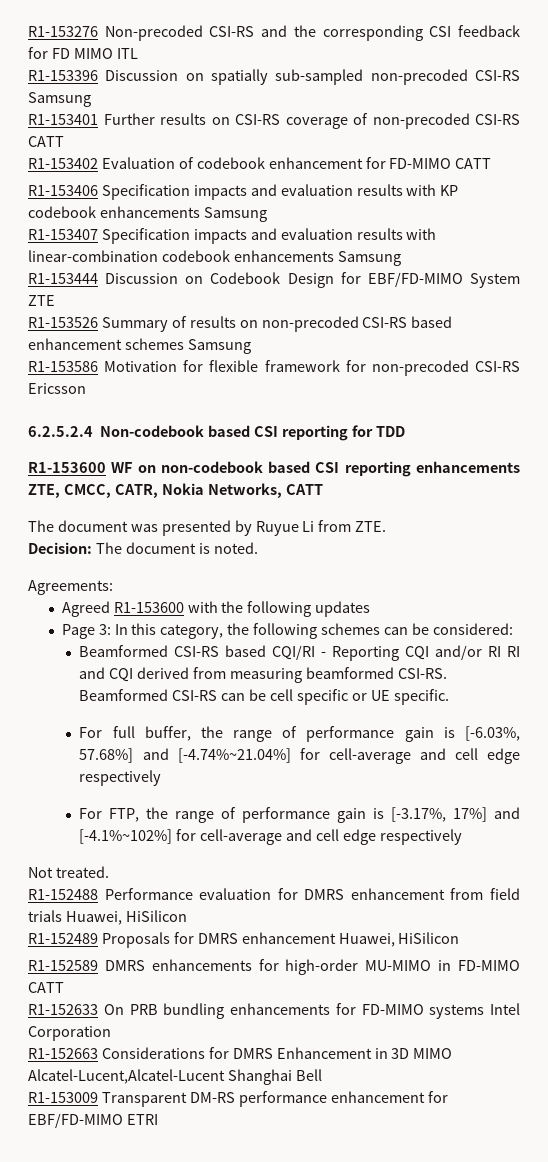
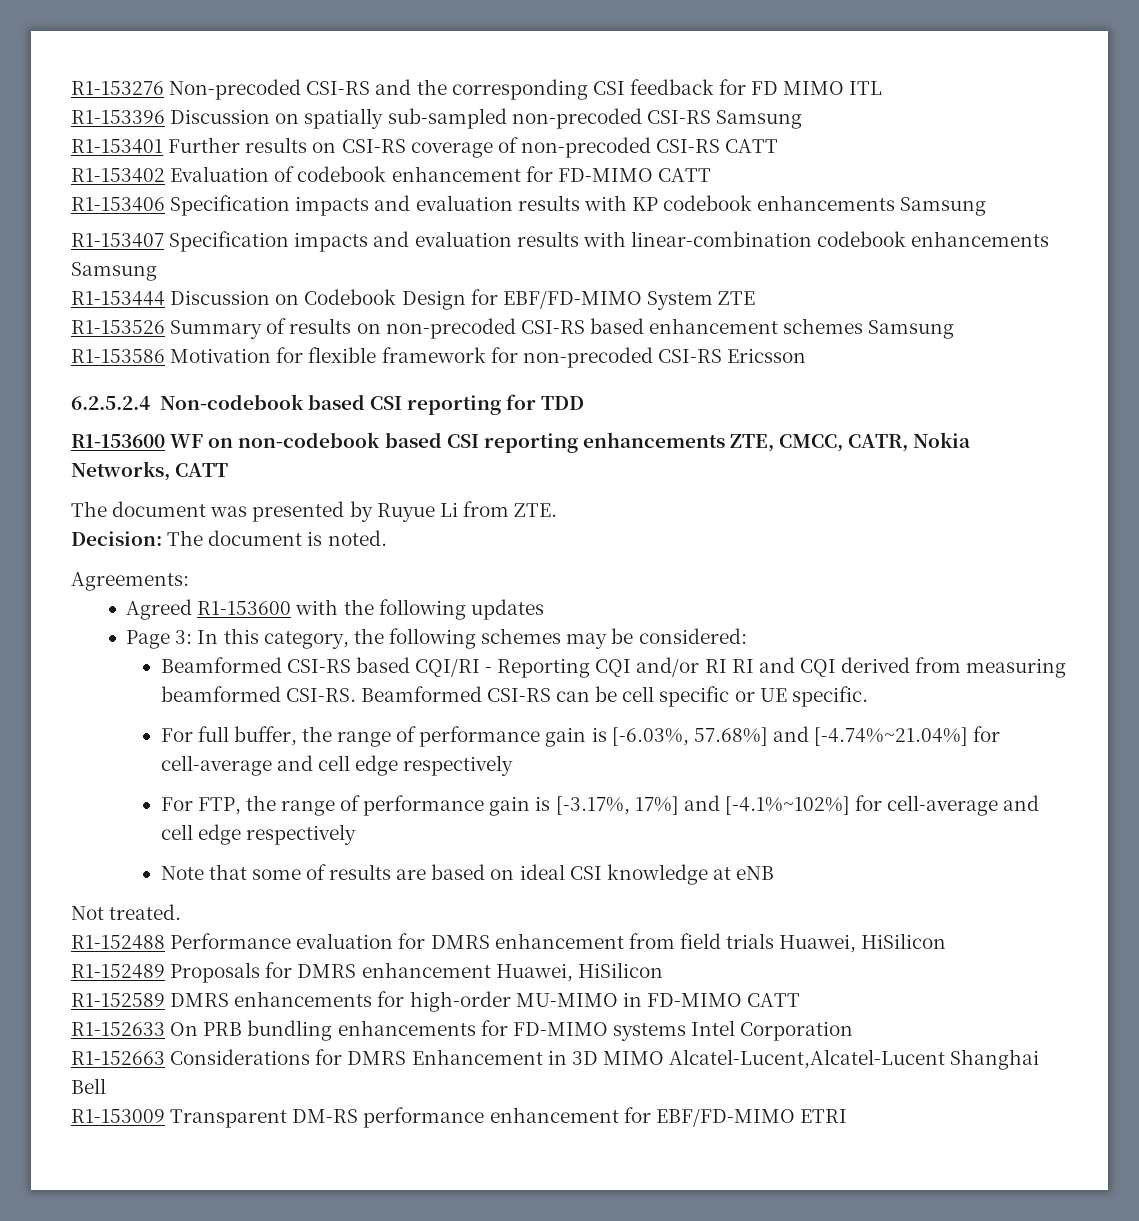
[384,627,409,635] can -> [566,633,608,649] may
(462, 837) none -> [160,864,775,885] // Note that some of results are based on ideal CSI knowledge at eNB

